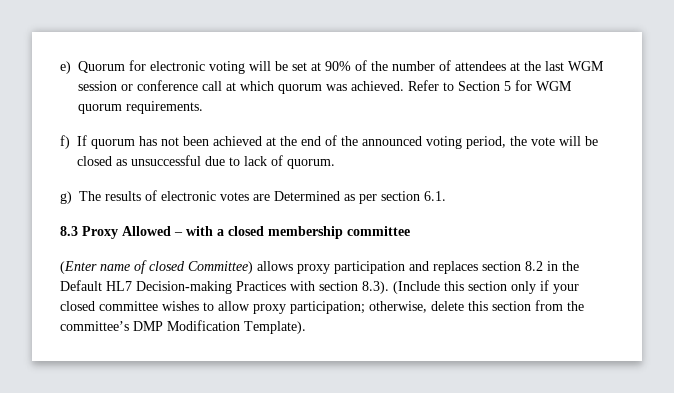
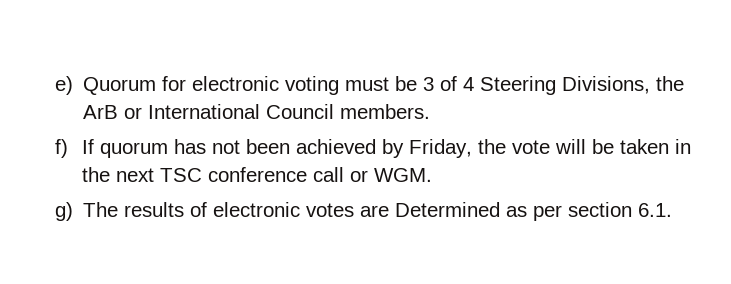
[249,60,604,71] [78,80,572,94] [78,101,203,114] will be set at 90% of the number of attendees at the last WGM session or conference call at which quorum was achieved. Refer to Section 5 for WGM quorum requirements. -> [345,76,685,95] [83,104,431,119] must be 3 of 4 Steering Divisions, the ArB or International Council members.
[266,135,599,149] [77,155,336,169] at the end of the announced voting period, the vote will be closed as unsuccessful due to lack of quorum. -> [381,139,691,158] [81,167,432,182] by Friday, the vote will be taken in the next TSC conference call or WGM.
[60,226,410,239] [60,260,579,274] [60,280,579,294] [60,300,584,314] [60,320,306,334] // 8.3 Proxy Allowed – with a closed membership committee // (Enter name of closed Committee) allows proxy participation and replaces section 8.2 in the Default HL7 Decision-making Practices with section 8.3). (Include this section only if your closed committee wishes to allow proxy participation; otherwise, delete this section from the committee’s DMP Modification Template). -> (673, 210) none

